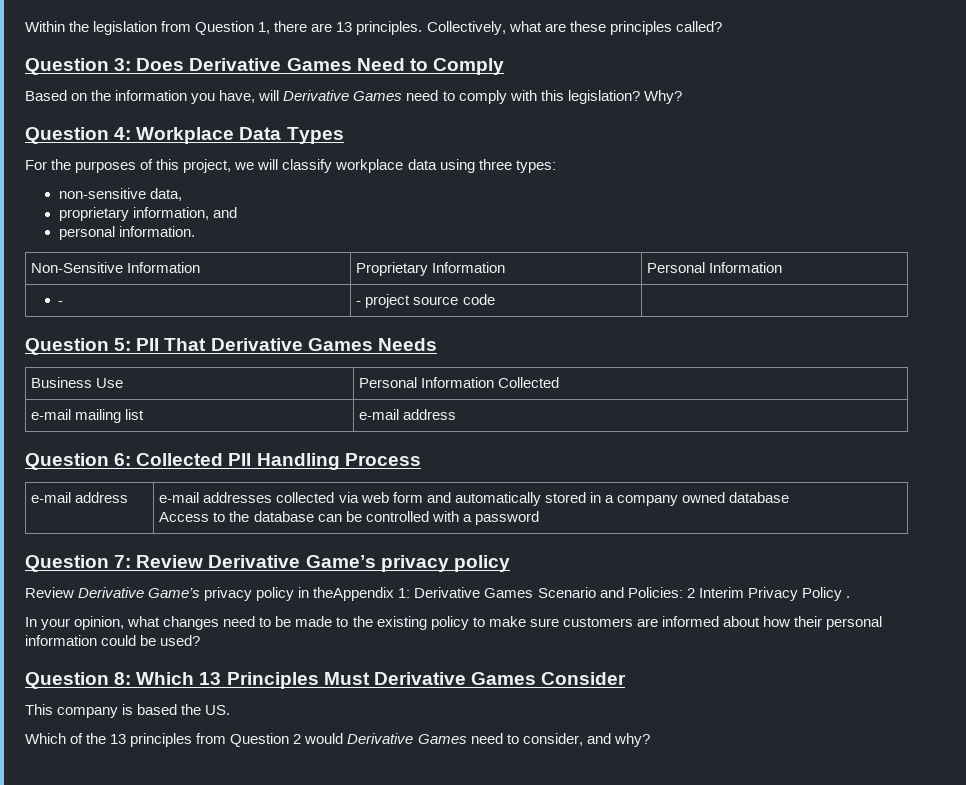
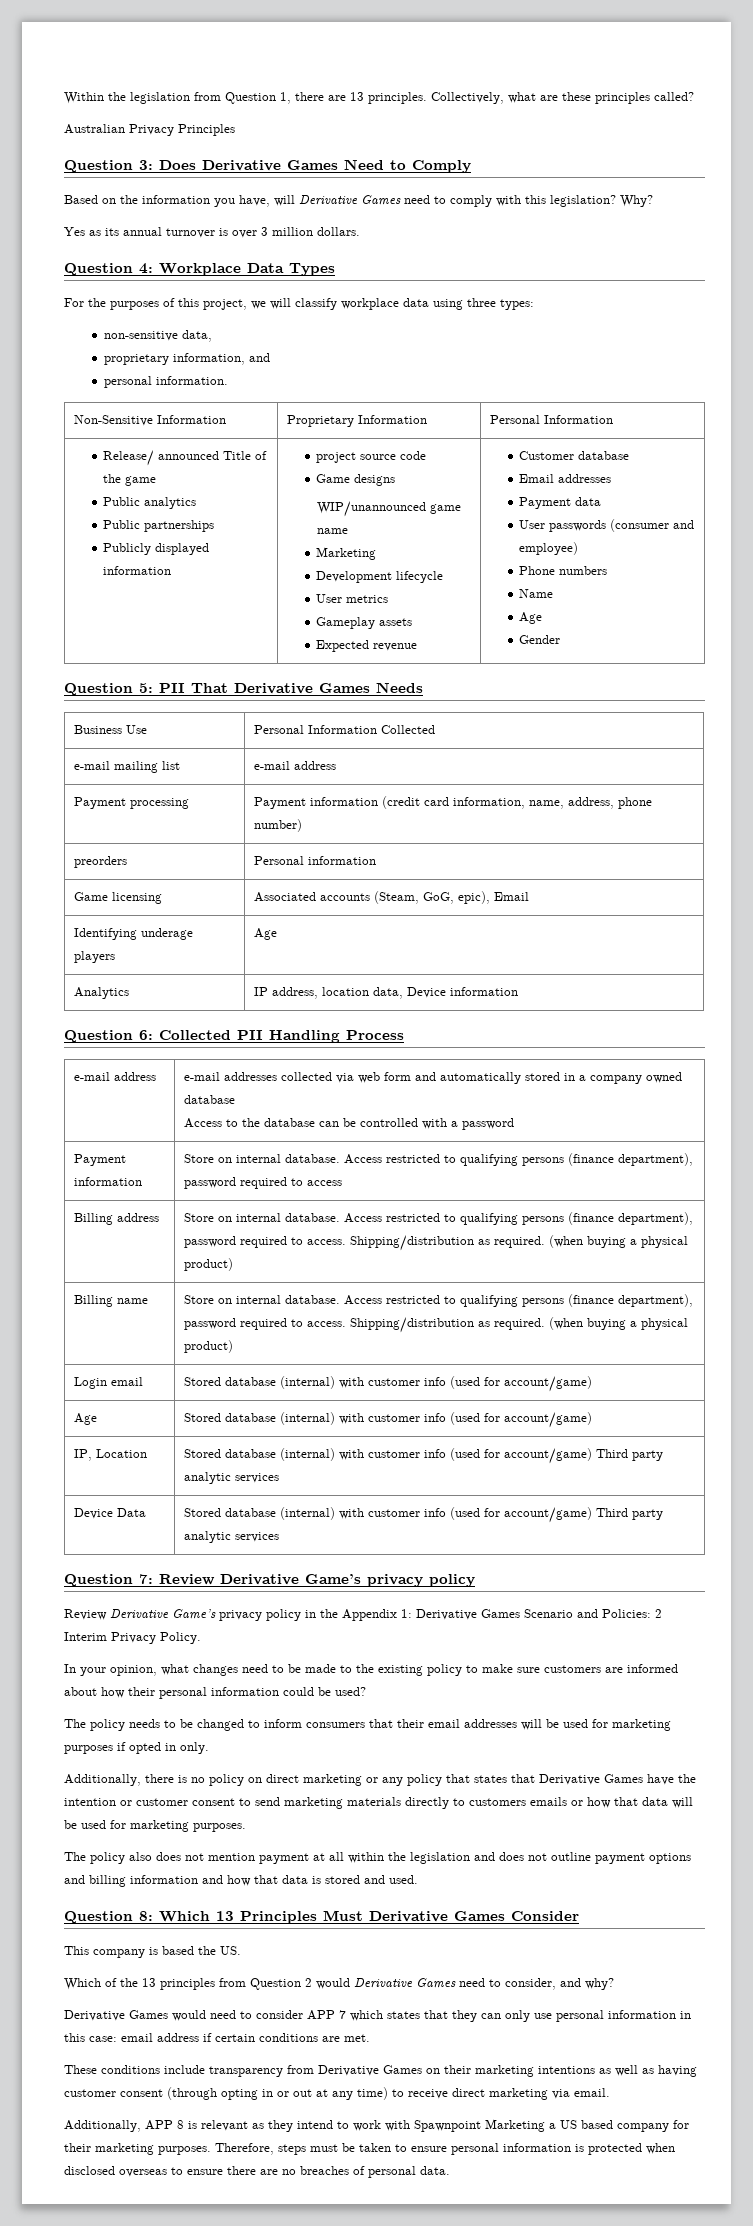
(722, 26) none -> [64,124,235,136] // Australian Privacy Principles
(682, 97) none -> [64,227,360,238] // Yes as its annual turnover is over 3 million dollars.
[58,301,64,305] [356,294,495,308] - | - project source code | -> [103,450,268,466] [103,474,157,486] [103,497,197,509] [103,520,215,532] [103,543,210,555] [103,566,172,575] [316,451,427,463] [316,474,396,486] [317,501,462,517] [317,528,349,534] [316,547,377,560] [316,571,444,583] [316,594,389,603] [316,617,413,629] [316,640,418,652] [519,451,630,460] [519,474,612,483] [519,497,602,509] [519,519,695,532] [519,542,579,555] [519,566,608,575] [519,589,554,598] [519,612,543,624] [519,635,561,644] Release/ announced Title of the game // Public analytics // Public partnerships // Publicly displayed information | project source code // Game designs // WIP/unannounced game name // Marketing // Development lifecycle // User metrics // Gameplay assets // Expected revenue | Customer database // Email addresses // Payment data // User passwords (consumer and employee) // Phone numbers // Name // Age // Gender
(457, 414) none -> [73,797,189,809] [253,796,652,809] [253,819,302,832] [73,856,127,868] [253,856,376,865] [73,892,162,904] [253,891,529,904] [73,928,193,940] [73,951,115,963] [253,928,277,940] [73,987,129,999] [253,987,518,999] // Payment processing | Payment information (credit card information, name, address, phone number) // preorders | Personal information // Game licensing | Associated accounts (Steam, GoG, epic), Email // Identifying underage players | Age // Analytics | IP address, location data, Device information
(539, 518) none -> [73,1154,126,1166] [73,1177,142,1186] [183,1153,693,1166] [183,1177,342,1189] [73,1213,159,1225] [183,1212,693,1225] [183,1235,688,1251] [183,1258,233,1271] [73,1295,148,1307] [183,1294,693,1307] [183,1317,688,1333] [183,1340,233,1353] [73,1377,143,1389] [183,1376,592,1392] [73,1413,97,1425] [183,1412,592,1428] [73,1449,147,1461] [183,1448,663,1464] [183,1472,279,1484] [73,1508,146,1519] [183,1507,663,1523] [183,1531,279,1543] // Payment information | Store on internal database. Access restricted to qualifying persons (finance department), password required to access // Billing address | Store on internal database. Access restricted to qualifying persons (finance department), password required to access. Shipping/distribution as required. (when buying a physical product) // Billing name | Store on internal database. Access restricted to qualifying persons (finance department), password required to access. Shipping/distribution as required. (when buying a physical product) // Login email | Stored database (internal) with customer info (used for account/game) // Age | Stored database (internal) with customer info (used for account/game) // IP, Location | Stored database (internal) with customer info (used for account/game) Third party analytic services // Device Data | Stored database (internal) with customer info (used for account/game) Third party analytic services
[313,587,395,601] theAppendix -> [320,1609,397,1621] the Appendix
[801,587,850,601] Policy . -> [160,1632,201,1644] Policy.
(201, 640) none -> [64,1719,671,1731] [64,1742,209,1754] [64,1774,696,1786] [64,1797,693,1809] [64,1820,246,1832] [64,1852,691,1864] [64,1875,418,1887] // The policy needs to be changed to inform consumers that their email addresses will be used for marketing purposes if opted in only. // Additionally, there is no policy on direct marketing or any policy that states that Derivative Games have the intention or customer consent to send marketing materials directly to customers emails or how that data will be used for marketing purposes. // The policy also does not mention payment at all within the legislation and does not outline payment options and billing information and how that data is stored and used.
(650, 740) none -> [64,2010,691,2022] [64,2033,370,2042] [64,2065,697,2077] [64,2087,610,2100] [64,2119,689,2132] [64,2143,675,2155] [64,2166,450,2178] // Derivative Games would need to consider APP 7 which states that they can only use personal information in this case: email address if certain conditions are met. // These conditions include transparency from Derivative Games on their marketing intentions as well as having customer consent (through opting in or out at any time) to receive direct marketing via email. // Additionally, APP 8 is relevant as they intend to work with Spawnpoint Marketing a US based company for their marketing purposes. Therefore, steps must be taken to ensure personal information is protected when disclosed overseas to ensure there are no breaches of personal data.

